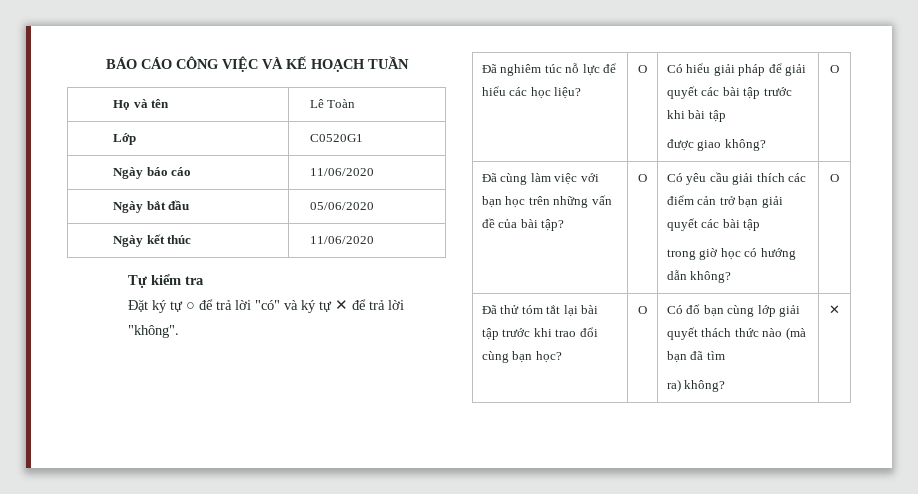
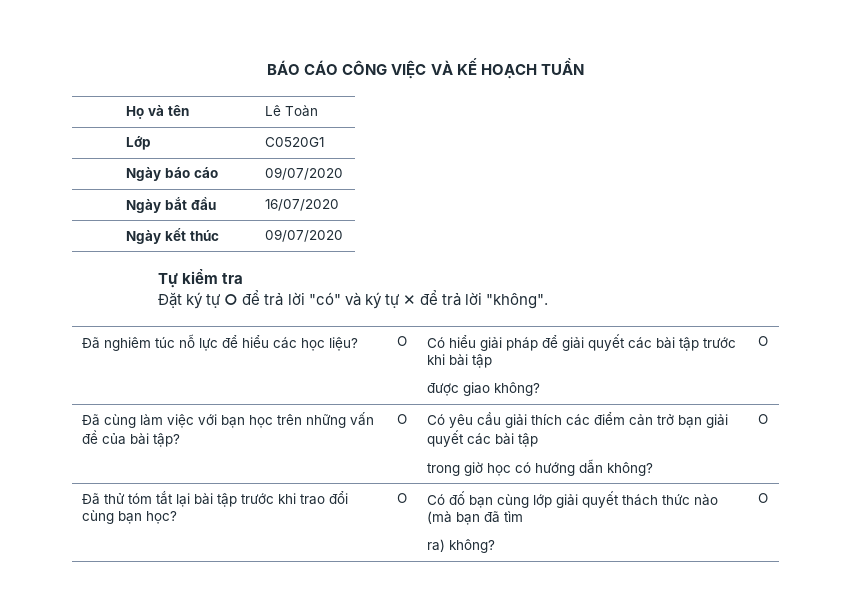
[309,168,374,176] 11/06/2020 -> [265,167,344,180] 09/07/2020
[309,202,374,210] 05/06/2020 -> [265,199,340,211] 16/07/2020
[309,236,374,244] 11/06/2020 -> [265,229,344,242] 09/07/2020
[829,305,840,314] ✕ -> [758,493,768,503] O

